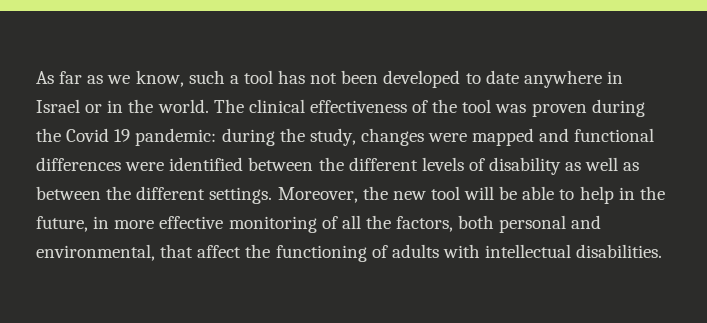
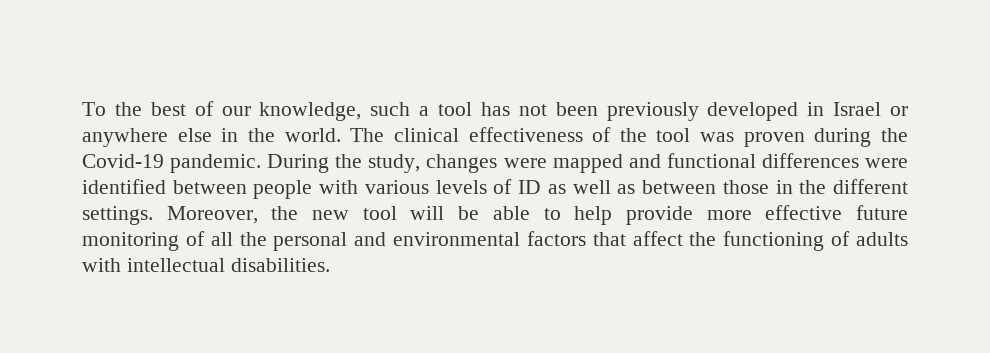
[36,70,184,87] As far as we know, -> [82,101,362,121] To the best of our knowledge,
[383,70,602,88] developed to date anywhere -> [606,102,799,121] previously developed
(103, 108) none -> [82,128,212,147] anywhere else
[66,128,275,146] Covid 19 pandemic: during -> [82,154,330,173] Covid-19 pandemic. During
[318,157,418,171] the different -> [253,180,429,199] people with various
[489,157,562,175] disability -> [518,180,542,194] ID
(101, 193) none -> [722,180,793,194] those in
[618,186,665,200] [36,216,110,232] in the future, in -> [625,206,693,225] provide
(224, 222) none -> [856,205,908,220] future
[396,215,602,233] [36,244,155,261] factors, both personal and environmental, -> [273,231,586,251] personal and environmental factors

